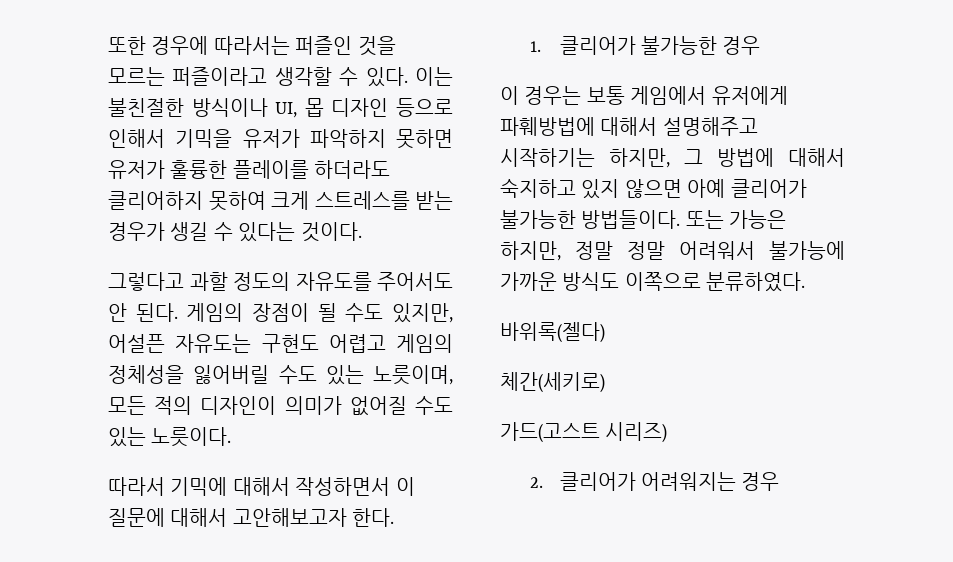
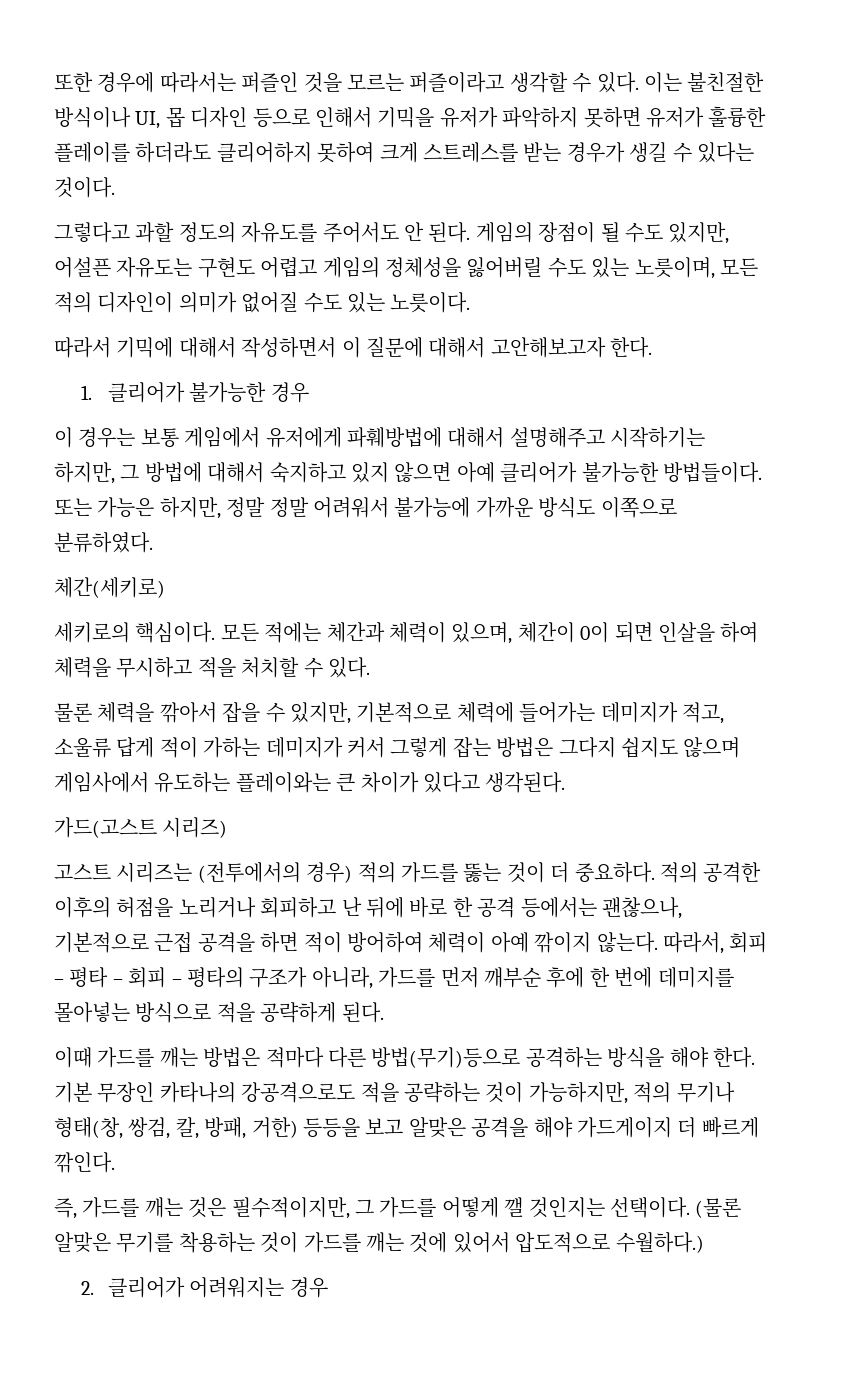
[500,322,605,343] [500,372,605,393] [500,422,668,443] 바위록(젤다) // 체간(세키로) // 가드(고스트 시리즈) -> [54,577,165,598] [54,622,759,644] [54,657,370,678] [54,702,724,724] [54,737,741,758] [54,772,566,793] [54,817,228,838] [54,862,762,883] [54,897,682,919] [54,932,768,954] [54,967,734,989] [54,1002,384,1023] [54,1047,755,1068] [54,1082,735,1104] [54,1117,759,1139] [54,1152,115,1173] [54,1197,742,1219] [54,1231,704,1253] 체간(세키로) // 세키로의 핵심이다. 모든 적에는 체간과 체력이 있으며, 체간이 0이 되면 인살을 하여 체력을 무시하고 적을 처치할 수 있다. // 물론 체력을 깎아서 잡을 수 있지만, 기본적으로 체력에 들어가는 데미지가 적고, 소울류 답게 적이 가하는 데미지가 커서 그렇게 잡는 방법은 그다지 쉽지도 않으며 게임사에서 유도하는 플레이와는 큰 차이가 있다고 생각된다. // 가드(고스트 시리즈) // 고스트 시리즈는 (전투에서의 경우) 적의 가드를 뚫는 것이 더 중요하다. 적의 공격한 이후의 허점을 노리거나 회피하고 난 뒤에 바로 한 공격 등에서는 괜찮으나, 기본적으로 근접 공격을 하면 적이 방어하여 체력이 아예 깎이지 않는다. 따라서, 회피 – 평타 – 회피 – 평타의 구조가 아니라, 가드를 먼저 깨부순 후에 한 번에 데미지를 몰아넣는 방식으로 적을 공략하게 된다. // 이때 가드를 깨는 방법은 적마다 다른 방법(무기)등으로 공격하는 방식을 해야 한다. 기본 무장인 카타나의 강공격으로도 적을 공략하는 것이 가능하지만, 적의 무기나 형태(창, 쌍검, 칼, 방패, 거한) 등등을 보고 알맞은 공격을 해야 가드게이지 더 빠르게 깎인다. // 즉, 가드를 깨는 것은 필수적이지만, 그 가드를 어떻게 깰 것인지는 선택이다. (물론 알맞은 무기를 착용하는 것이 가드를 깨는 것에 있어서 압도적으로 수월하다.)

